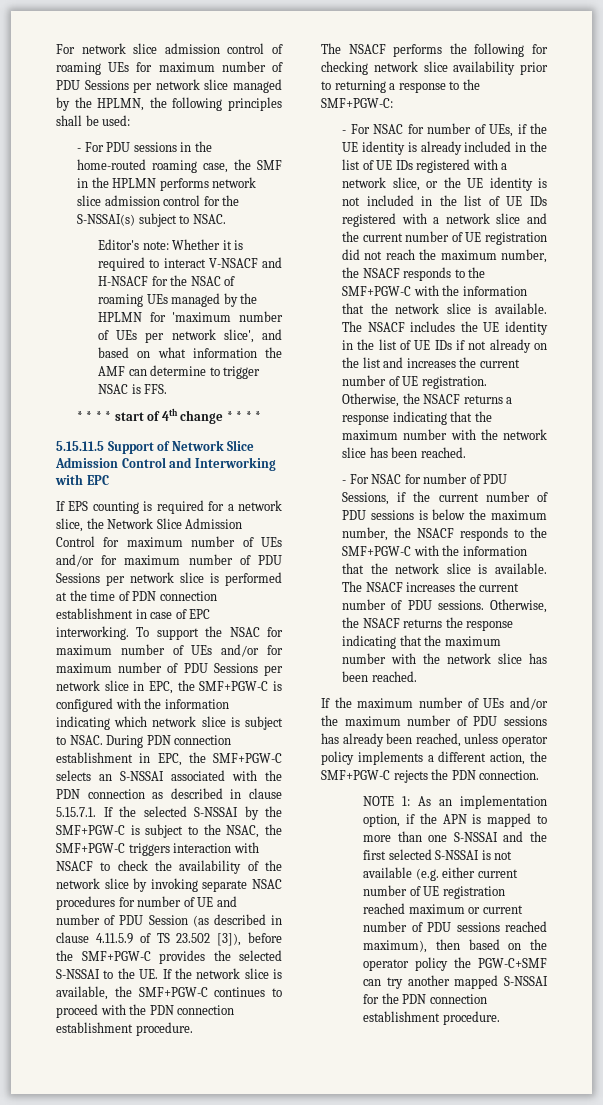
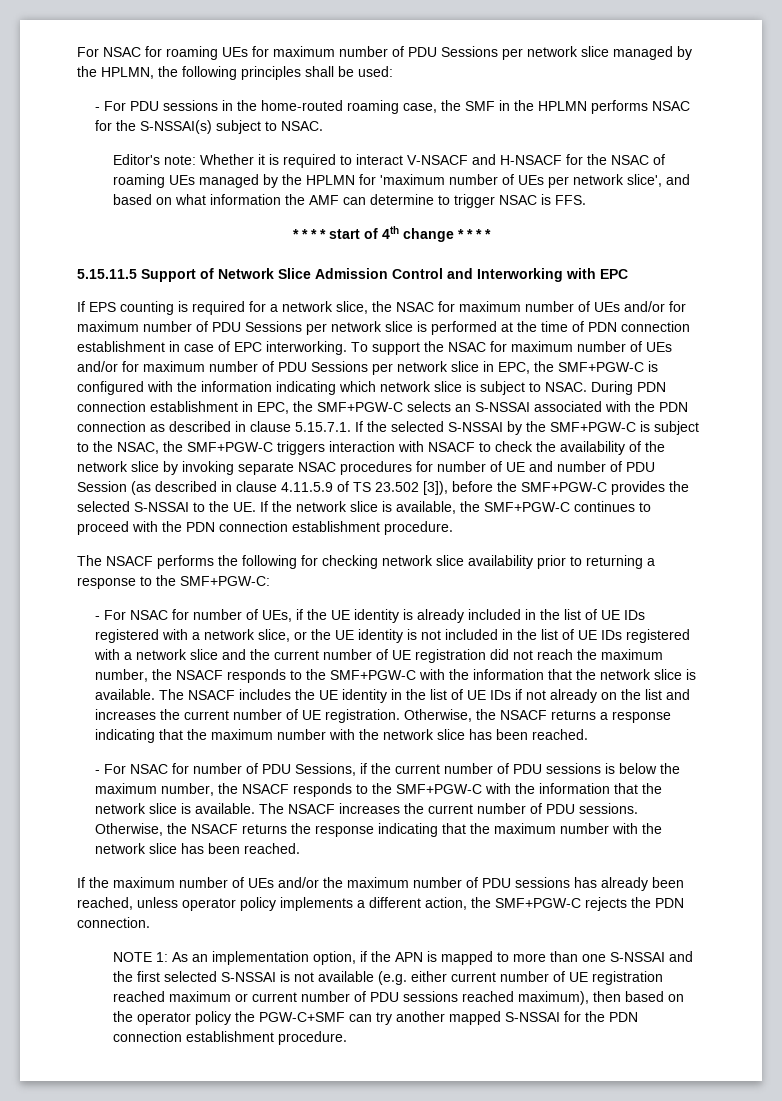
[56,43,283,54] For network slice admission control of -> [77,46,162,57] For NSAC for
[212,177,257,188] [77,195,201,206] network slice admission control -> [651,101,690,111] NSAC
[107,518,243,529] [56,536,95,547] Network Slice Admission Control -> [396,302,434,312] NSAC

